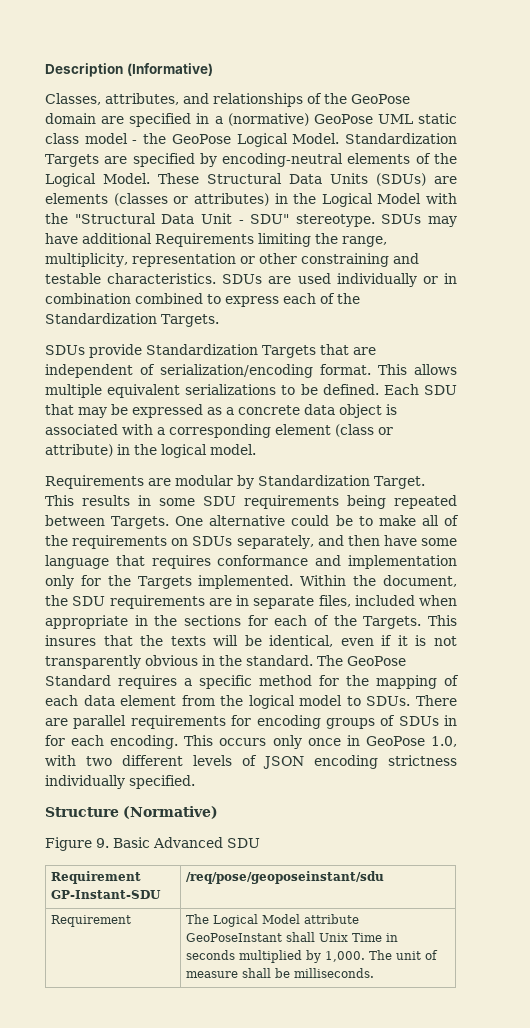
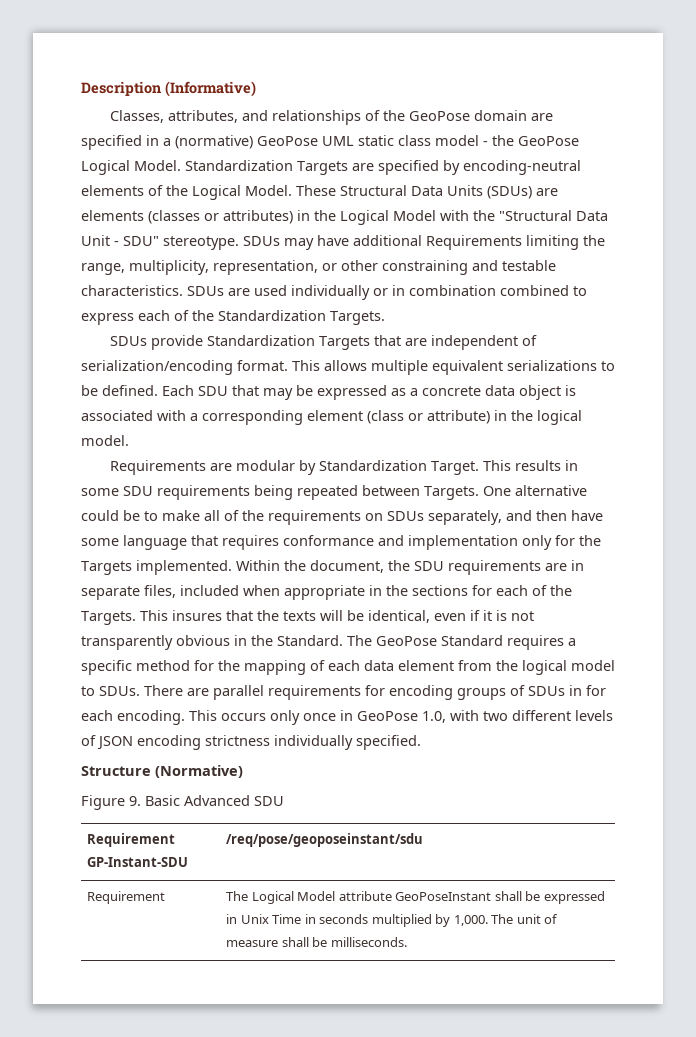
[131,253,236,267] representation -> [213,260,318,275] representation,
[246,655,313,666] standard. -> [277,635,343,646] Standard.
(316, 937) none -> [525,891,605,904] [226,914,238,924] be expressed in

